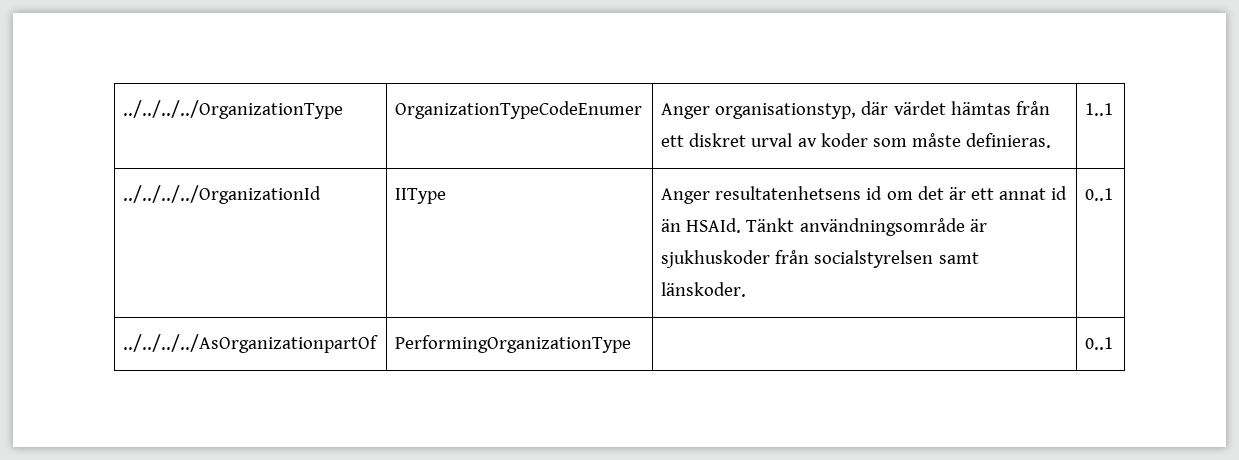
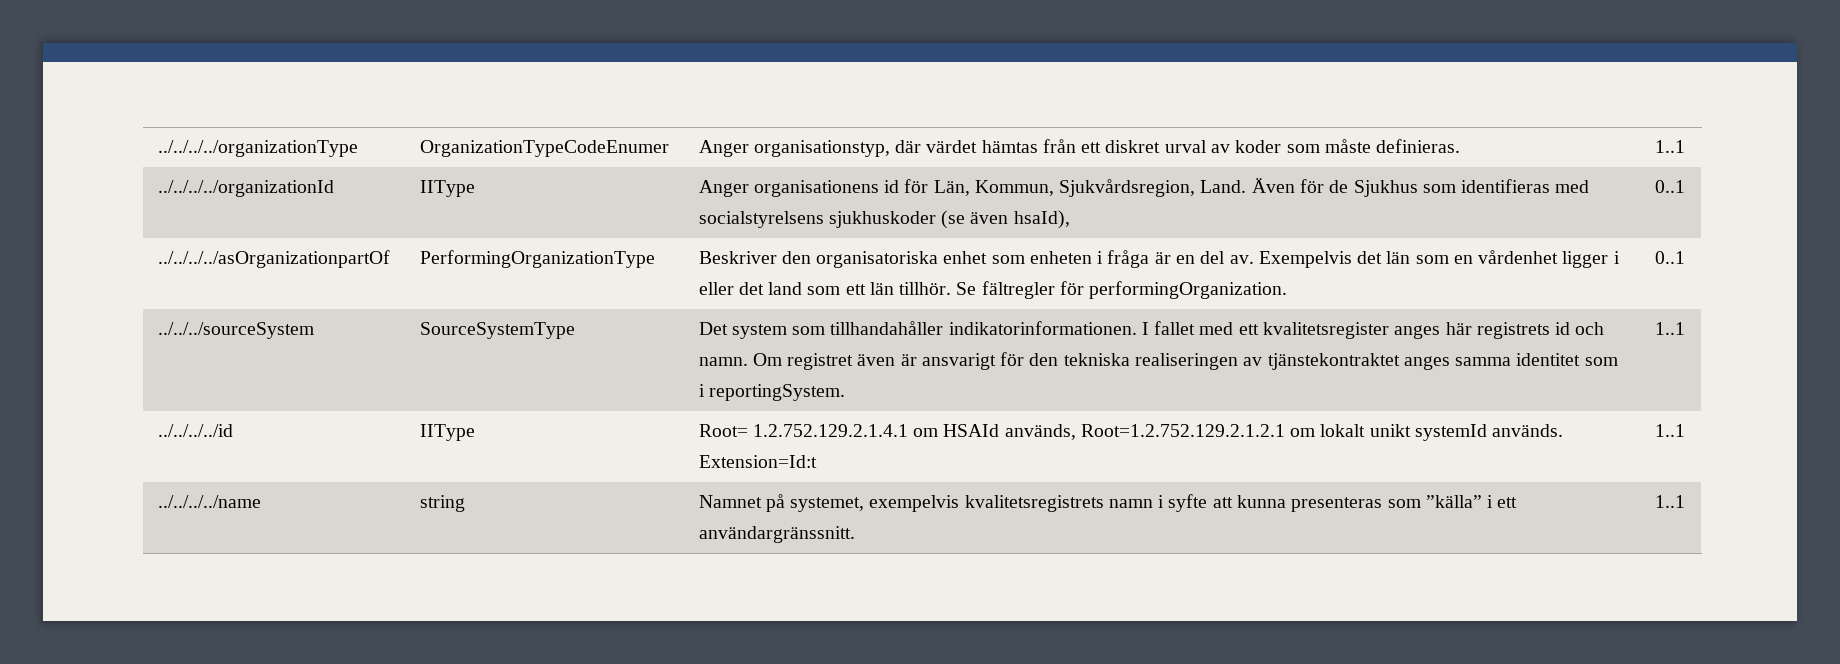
[123,100,344,119] ../../../../OrganizationType -> [157,140,358,157] ../../../../organizationType
[123,185,322,204] ../../../../OrganizationId -> [157,180,334,197] ../../../../organizationId
[715,186,1068,200] [661,218,987,236] [661,250,979,268] [661,282,747,297] [1085,188,1114,201] [123,334,379,353] resultatenhetsens id om det är ett annat id än HSAId. Tänkt användningsområde är sjukhuskoder från socialstyrelsen samt länskoder. | 0..1 // ../../../../AsOrganizationpartOf -> [753,178,1590,197] [698,210,1070,229] [1654,180,1685,193] [157,250,390,268] organisationens id för Län, Kommun, Sjukvårdsregion, Land. Även för de Sjukhus som identifieras med socialstyrelsens sjukhuskoder (se även hsaId), | 0..1 // ../../../../asOrganizationpartOf
[1085,337,1114,350] | 0..1 -> [698,250,1620,268] [698,281,1288,299] [1654,251,1685,264] [157,322,314,339] [419,322,575,339] [698,321,1605,339] [698,352,1618,370] [698,384,845,401] [1654,322,1685,335] [157,424,233,437] [419,424,475,441] [698,424,1564,441] [698,455,817,468] [1654,424,1685,437] [157,495,261,508] [419,495,465,512] [698,494,1518,512] [698,526,855,543] [1654,495,1685,508] Beskriver den organisatoriska enhet som enheten i fråga är en del av. Exempelvis det län som en vårdenhet ligger i eller det land som ett län tillhör. Se fältregler för performingOrganization. | 0..1 // ../../../sourceSystem | SourceSystemType | Det system som tillhandahåller indikatorinformationen. I fallet med ett kvalitetsregister anges här registrets id och namn. Om registret även är ansvarigt för den tekniska realiseringen av tjänstekontraktet anges samma identitet som i reportingSystem. | 1..1 // ../../../../id | IIType | Root= 1.2.752.129.2.1.4.1 om HSAId används, Root=1.2.752.129.2.1.2.1 om lokalt unikt systemId används. Extension=Id:t | 1..1 // ../../../../name | string | Namnet på systemet, exempelvis kvalitetsregistrets namn i syfte att kunna presenteras som ”källa” i ett användargränssnitt. | 1..1

